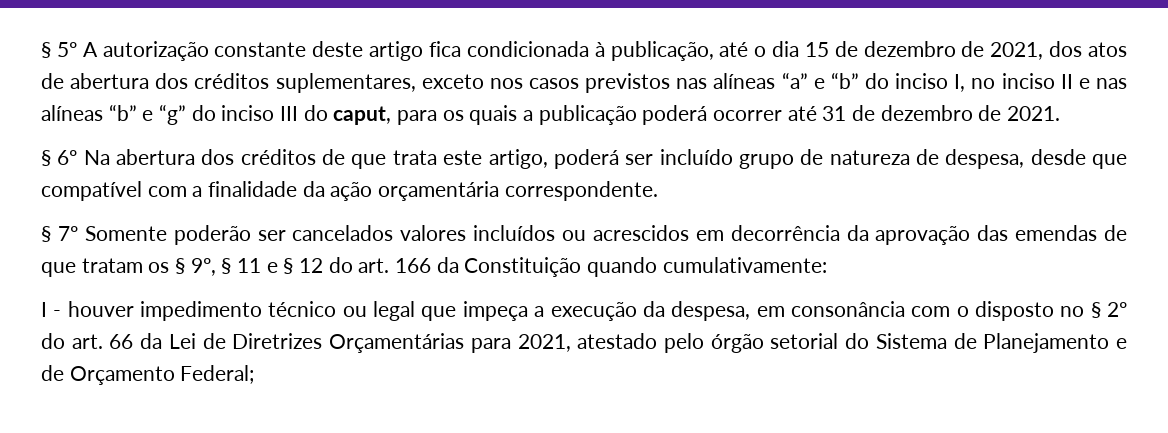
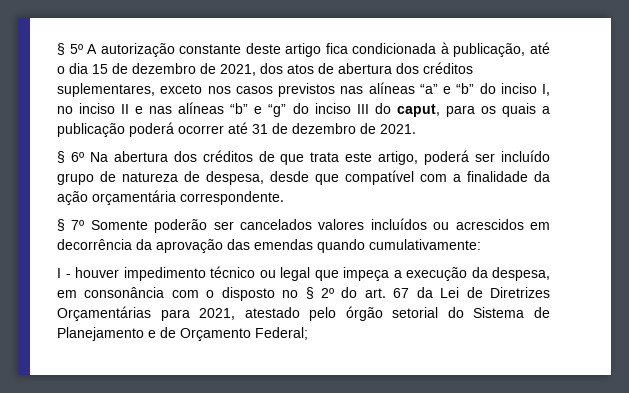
[1104,225,1127,241] [41,257,582,277] de que tratam os § 9º, § 11 e § 12 do art. 166 da Constituição -> (313, 244) none
[109,334,134,349] 66 -> [393,288,410,298] 67

